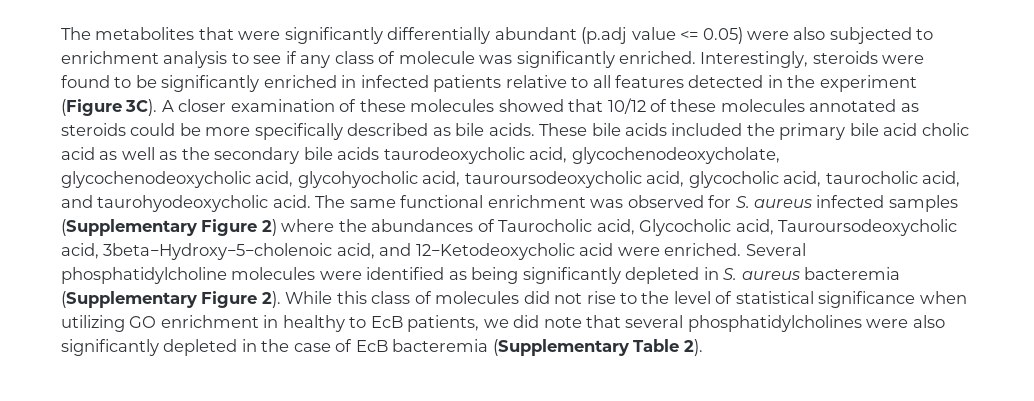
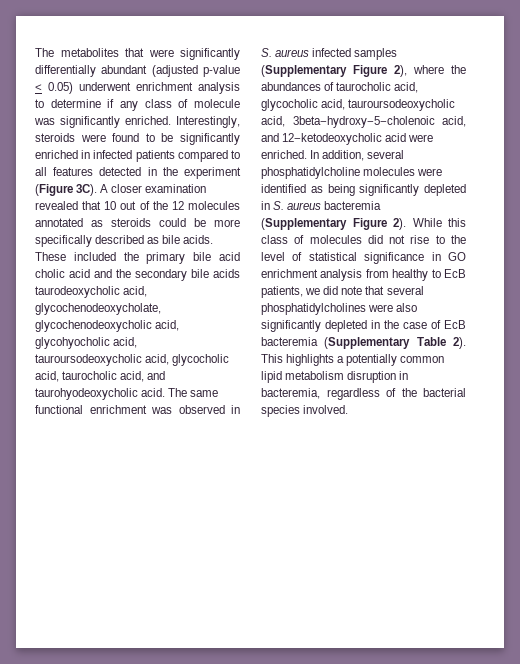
[581,27,934,44] (p.adj value <= 0.05) were also subjected to -> [151,65,240,77] [35,82,131,94] (adjusted p-value < 0.05) underwent
[253,55,282,64] see -> [50,99,101,108] determine
[505,75,567,88] relative -> [177,150,228,162] compared
[339,98,717,114] of these molecules showed that 10/12 of these -> [35,201,184,210] revealed that 10 out of the 12
[591,123,668,136] bile acids -> (66, 256) none
[99,147,178,160] as well as -> [94,269,112,278] and
[708,195,732,208] for -> [231,405,240,414] in
[261,219,277,236] 2) -> [394,65,407,77] 2),
[498,219,958,236] [61,243,575,260] Taurocholic acid, Glycocholic acid, Tauroursodeoxycholic acid, 3beta−Hydroxy−5−cholenoic acid, and 12−Ketodeoxycholic -> [336,82,419,93] [261,99,456,111] [261,116,466,128] [261,133,383,145] taurocholic acid, glycocholic acid, tauroursodeoxycholic acid, 3beta−hydroxy−5−cholenoic acid, and 12−ketodeoxycholic
[745,243,806,256] Several -> [310,150,405,161] In addition, several
[919,291,967,304] [61,315,279,332] when utilizing GO enrichment in -> [431,252,466,261] [261,269,389,281] in GO enrichment analysis from
(703, 347) none -> [261,354,445,366] [261,371,409,383] [261,388,466,400] [261,405,349,417] This highlights a potentially common lipid metabolism disruption in bacteremia, regardless of the bacterial species involved.

